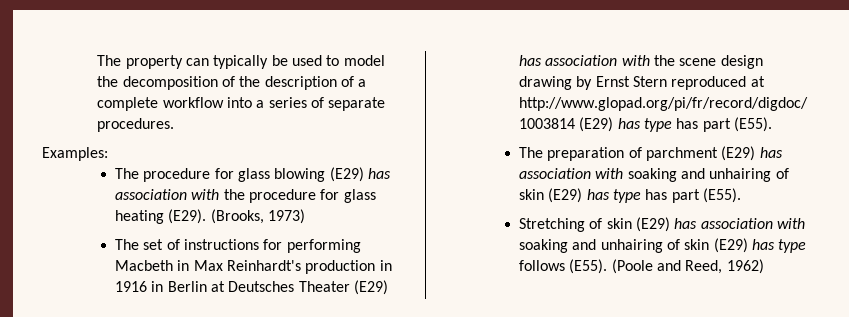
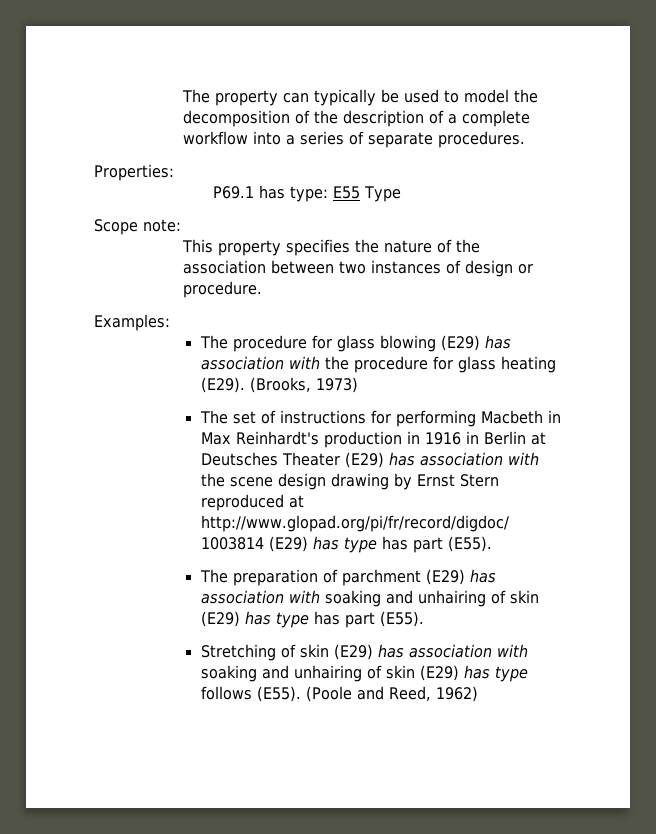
(175, 125) none -> [94,164,174,181] [212,185,401,202] [94,219,181,235] [182,239,481,256] [183,260,534,277] [183,281,263,298] // Properties: // P69.1 has type: E55 Type // Scope note: // This property specifies the nature of the association between two instances of design or procedure.

